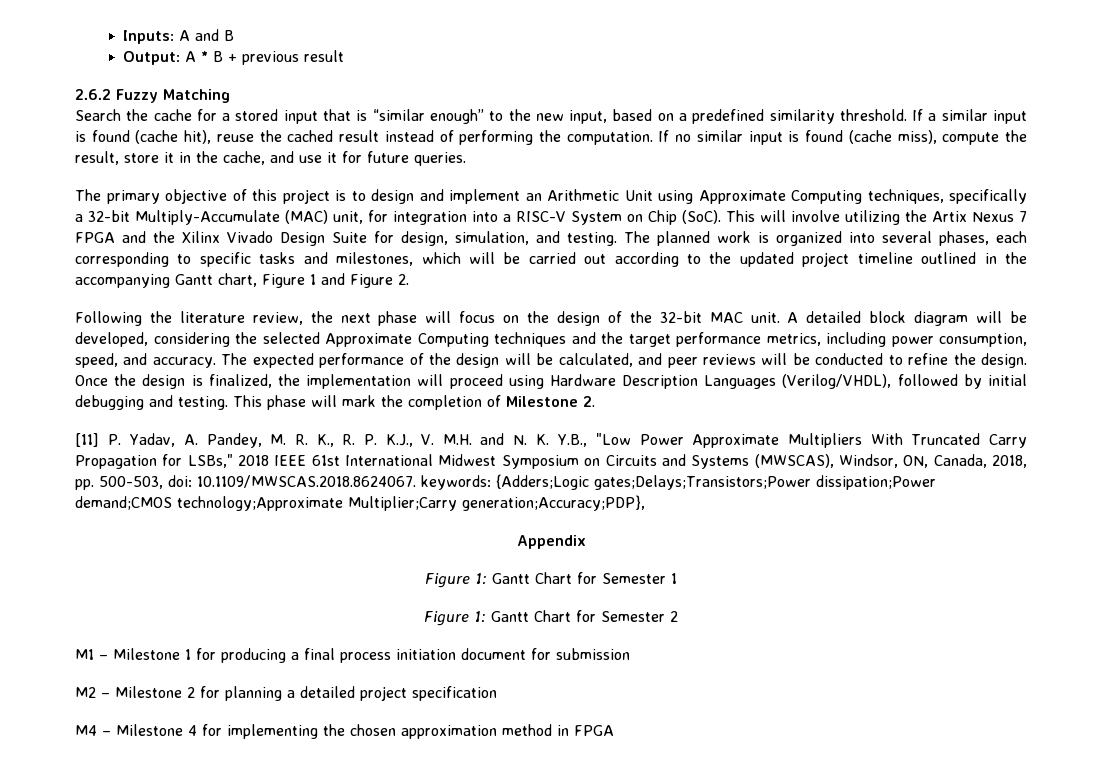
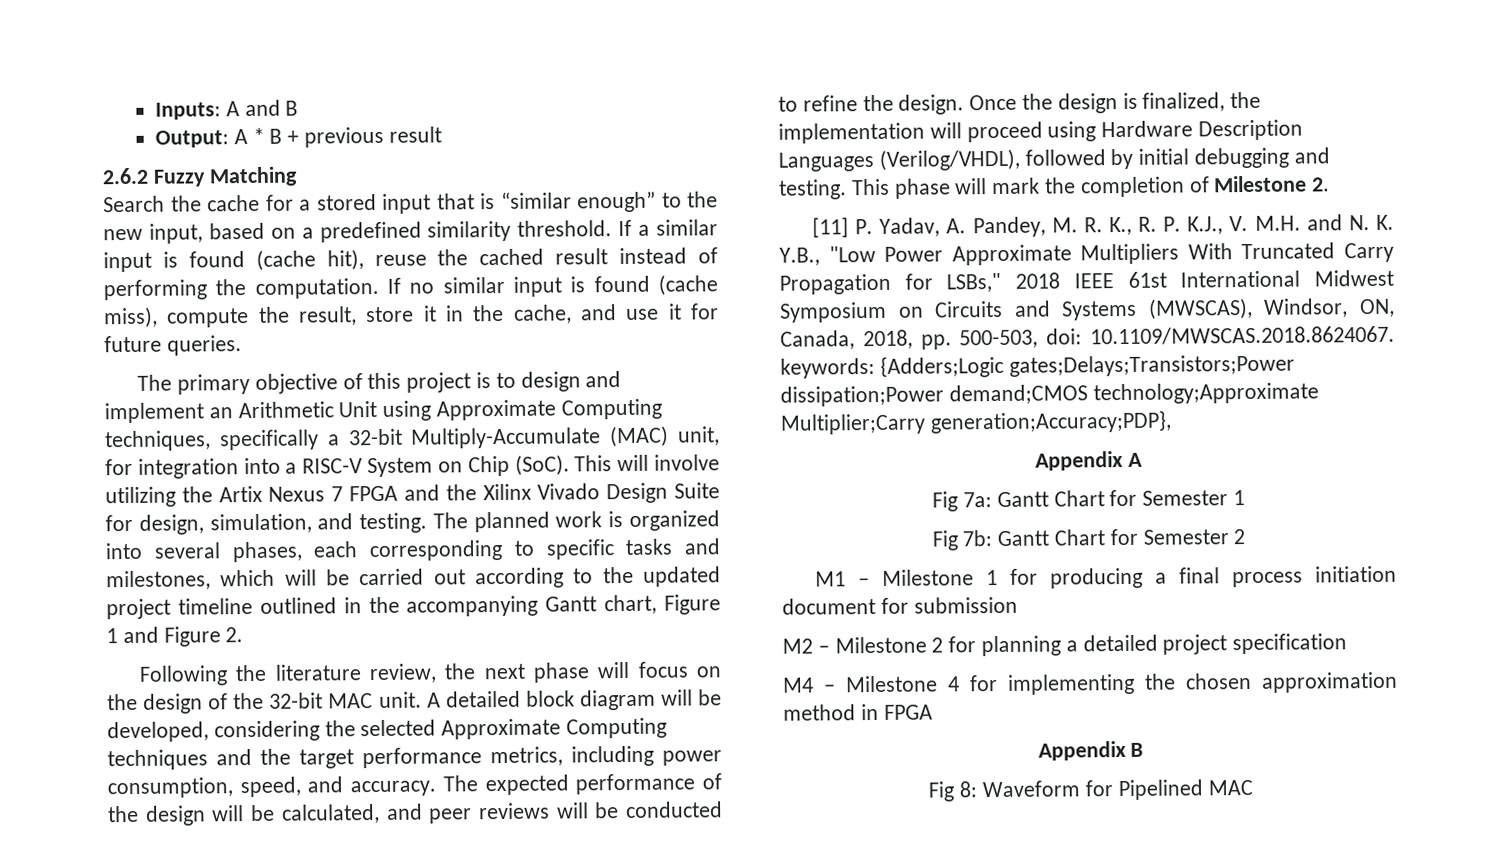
[425,573,487,588] // Figure 1: -> [1127,452,1143,467] [932,491,992,512] A // Fig 7a:
[424,611,486,626] Figure 1: -> [931,530,993,551] Fig 7b:
(614, 730) none -> [1037,740,1144,761] [928,779,1253,802] // Appendix B // Fig 8: Waveform for Pipelined MAC

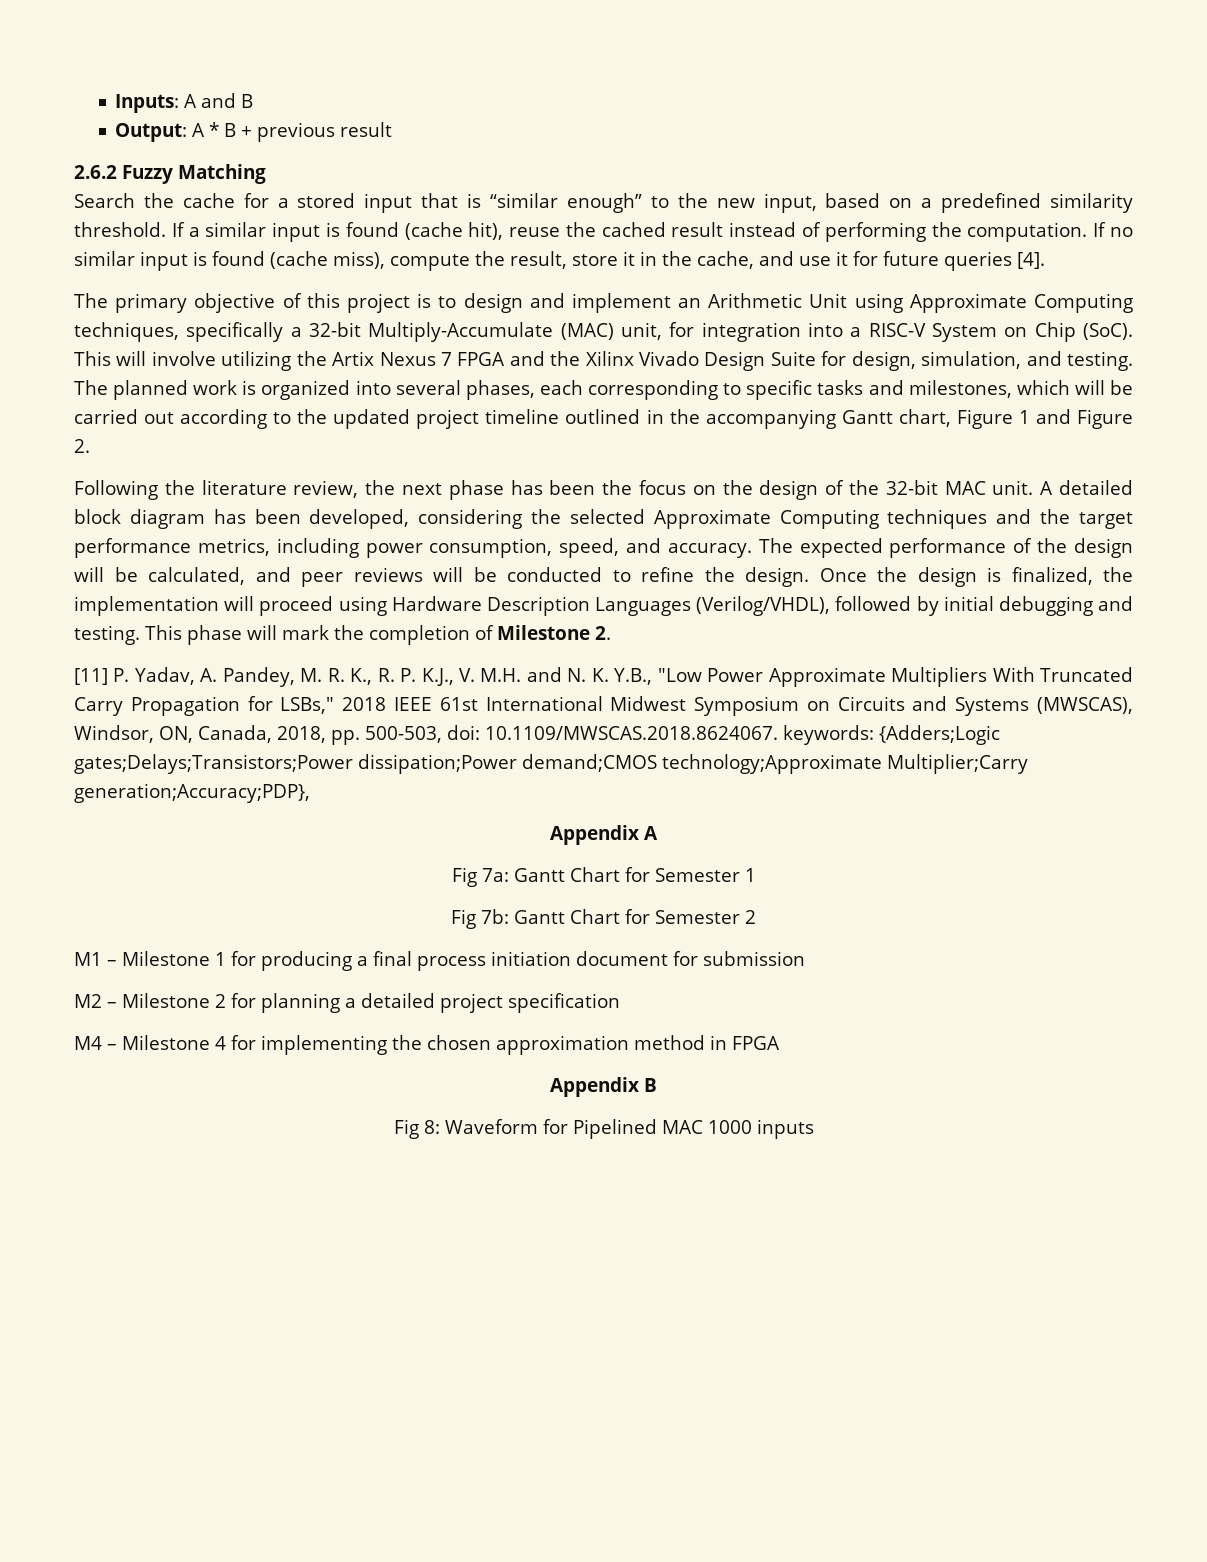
[166,335,242,356] queries. -> [944,251,1045,271] queries [4].
[597,661,630,679] will -> [510,480,633,495] has been the
[660,689,722,706] will be -> [213,509,301,524] has been
(1253, 787) none -> [707,1119,814,1139] 1000 inputs

